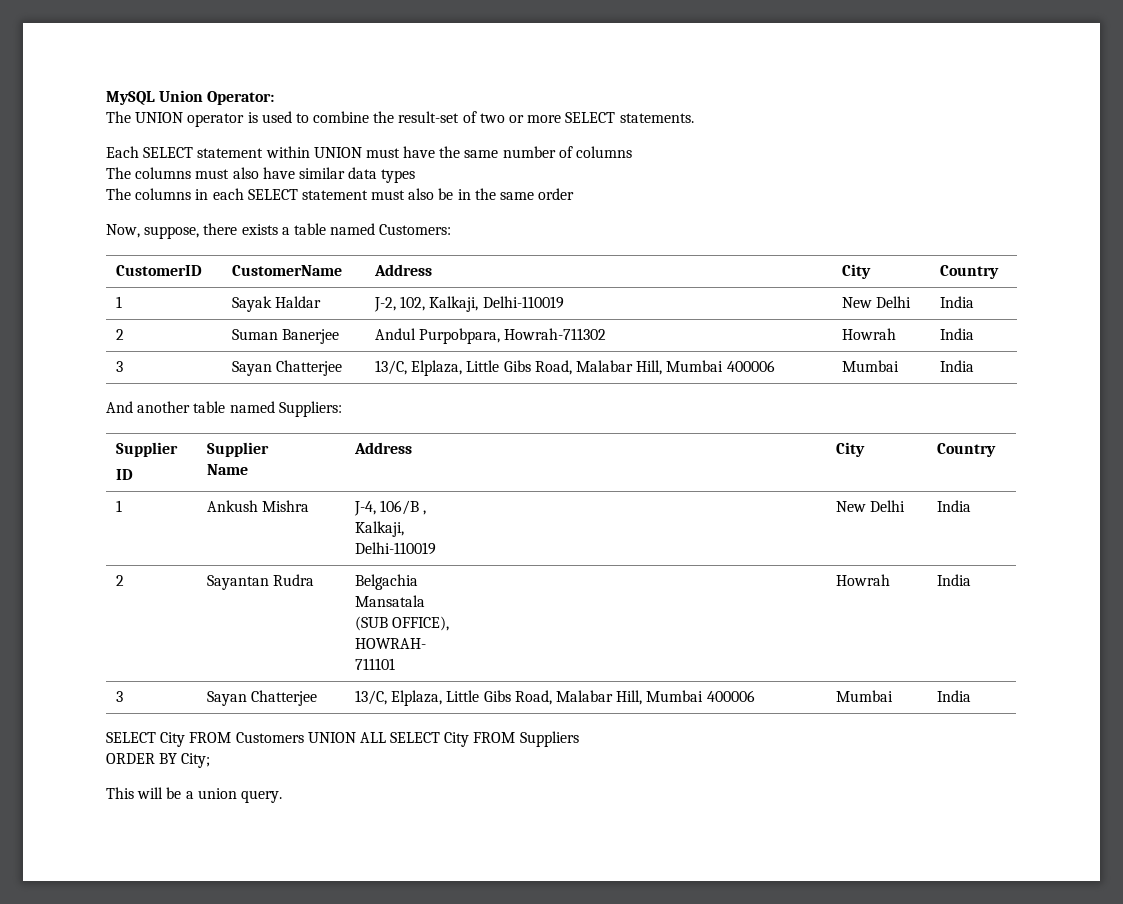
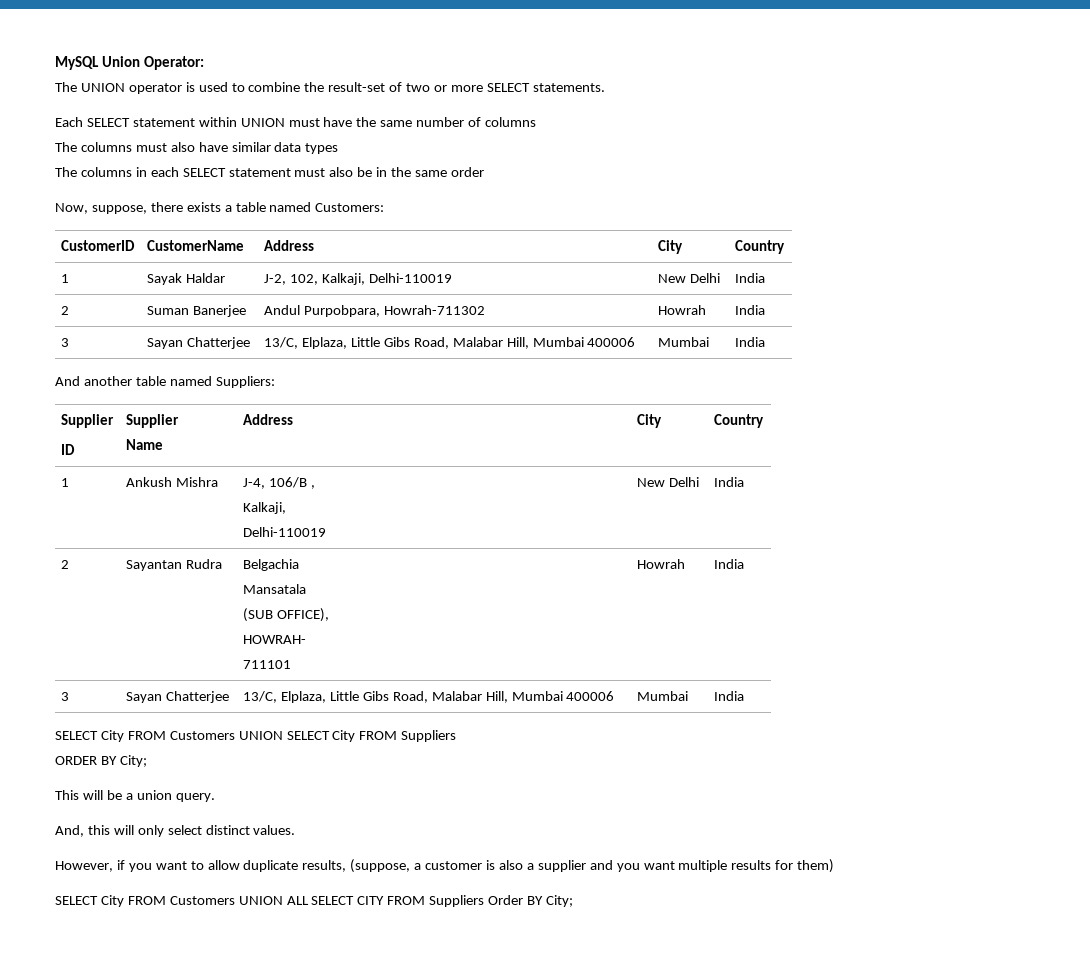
[359,732,386,743] ALL -> (283, 735) none
(282, 796) none -> [55,825,296,837] [55,859,835,873] [55,895,573,907] // And, this will only select distinct values. // However, if you want to allow duplicate results, (suppose, a customer is also a supplier and you want multiple results for them) // SELECT City FROM Customers UNION ALL SELECT CITY FROM Suppliers Order BY City;

